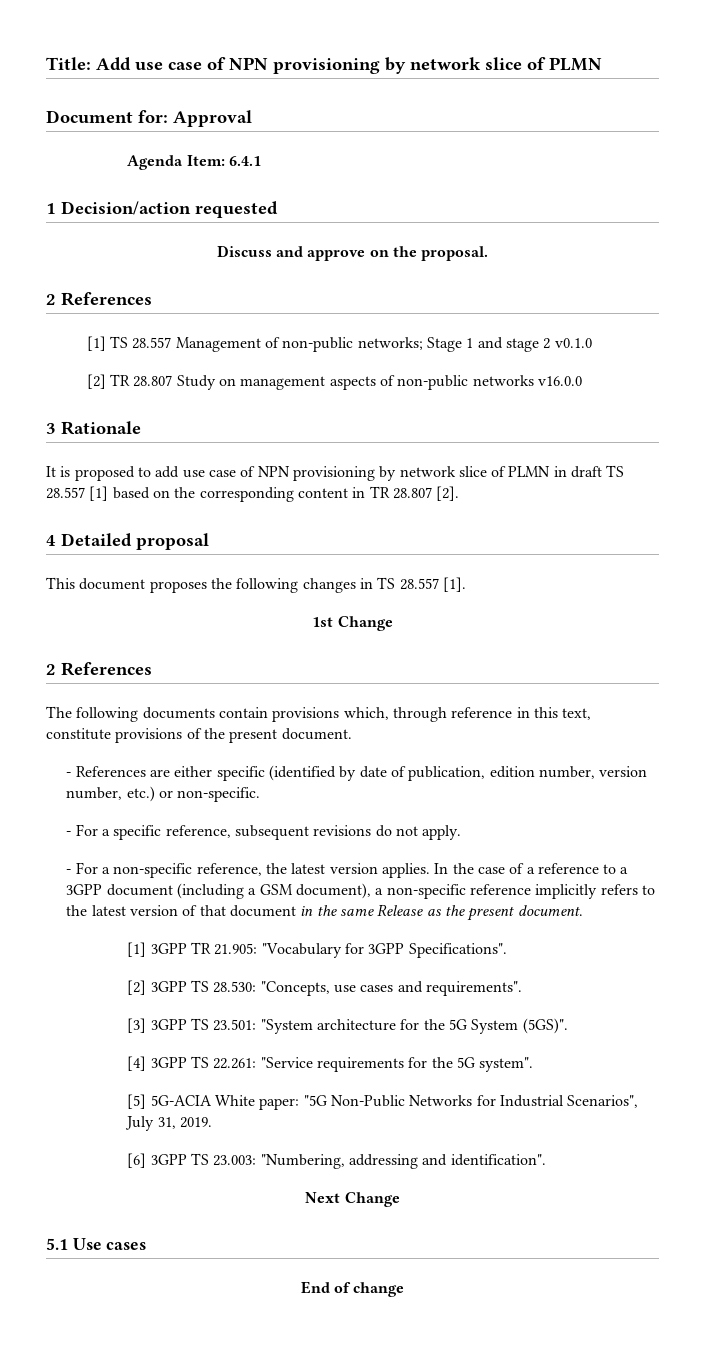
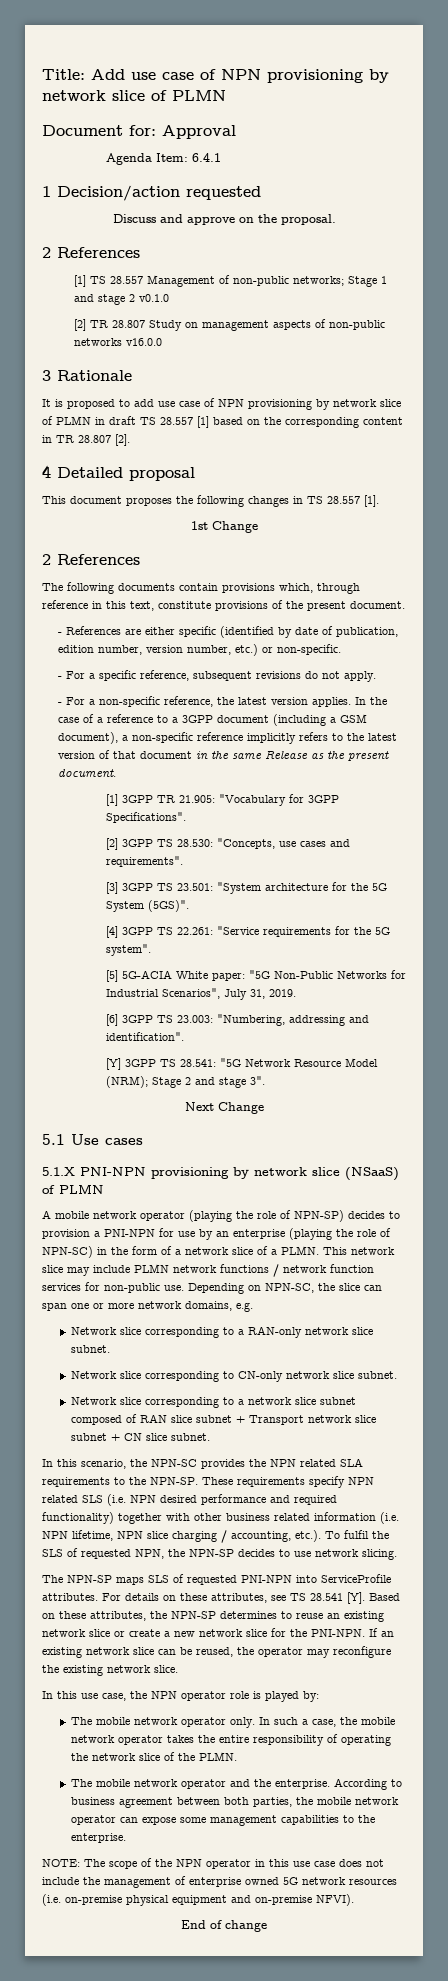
(546, 1160) none -> [105,1058,378,1070] [105,1076,265,1088] // [Y] 3GPP TS 28.541: "5G Network Resource Model (NRM); Stage 2 and stage 3".
(147, 1246) none -> [42,1167,399,1181] [42,1184,104,1194] [42,1210,400,1222] [42,1228,391,1240] [42,1246,395,1258] [42,1264,374,1277] [42,1282,382,1294] [42,1301,253,1312] [70,1326,373,1338] [70,1345,110,1353] [70,1371,397,1382] [70,1397,356,1408] [70,1414,376,1425] [70,1433,210,1441] [42,1458,363,1469] [42,1476,374,1488] [42,1494,337,1506] [42,1512,399,1524] [42,1530,389,1543] [42,1548,397,1560] [42,1574,391,1585] [42,1592,400,1604] [42,1611,384,1622] [42,1628,394,1637] [42,1646,391,1658] [42,1665,178,1676] [42,1691,319,1702] [70,1717,395,1728] [70,1734,391,1746] [70,1752,237,1761] [70,1778,402,1790] [70,1797,399,1808] [70,1815,375,1826] [70,1833,126,1843] [42,1858,384,1869] [42,1876,397,1888] [42,1894,354,1906] // 5.1.X PNI-NPN provisioning by network slice (NSaaS) of PLMN // A mobile network operator (playing the role of NPN-SP) decides to provision a PNI-NPN for use by an enterprise (playing the role of NPN-SC) in the form of a network slice of a PLMN. This network slice may include PLMN network functions / network function services for non-public use. Depending on NPN-SC, the slice can span one or more network domains, e.g. // Network slice corresponding to a RAN-only network slice subnet. // Network slice corresponding to CN-only network slice subnet. // Network slice corresponding to a network slice subnet composed of RAN slice subnet + Transport network slice subnet + CN slice subnet. // In this scenario, the NPN-SC provides the NPN related SLA requirements to the NPN-SP. These requirements specify NPN related SLS (i.e. NPN desired performance and required functionality) together with other business related information (i.e. NPN lifetime, NPN slice charging / accounting, etc.). To fulfil the SLS of requested NPN, the NPN-SP decides to use network slicing. // The NPN-SP maps SLS of requested PNI-NPN into ServiceProfile attributes. For details on these attributes, see TS 28.541 [Y]. Based on these attributes, the NPN-SP determines to reuse an existing network slice or create a new network slice for the PNI-NPN. If an existing network slice can be reused, the operator may reconfigure the existing network slice. // In this use case, the NPN operator role is played by: // The mobile network operator only. In such a case, the mobile network operator takes the entire responsibility of operating the network slice of the PLMN. // The mobile network operator and the enterprise. According to business agreement between both parties, the mobile network operator can expose some management capabilities to the enterprise. // NOTE: The scope of the NPN operator in this use case does not include the management of enterprise owned 5G network resources (i.e. on-premise physical equipment and on-premise NFVI).

